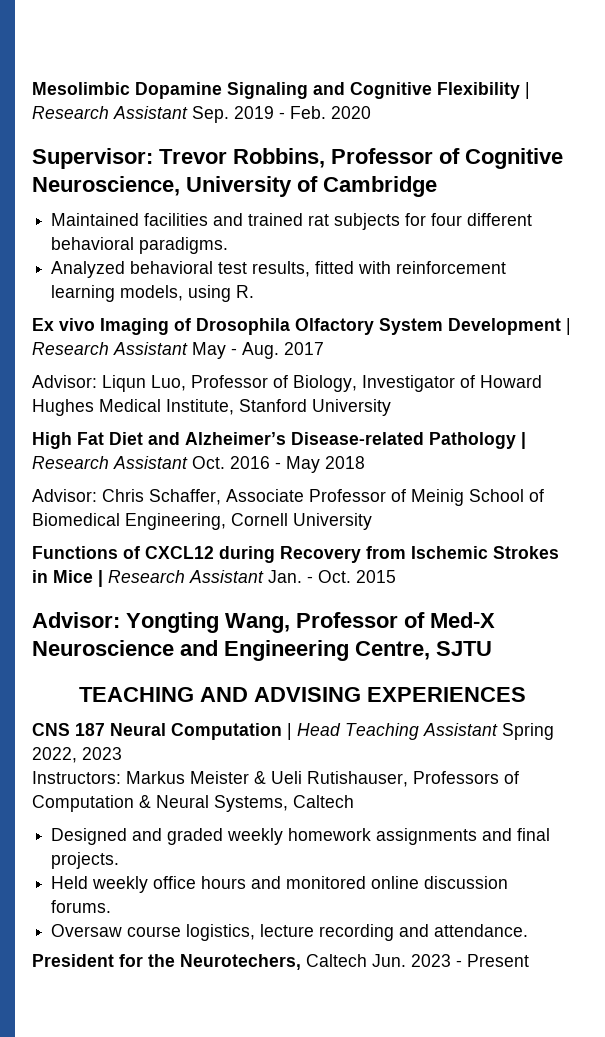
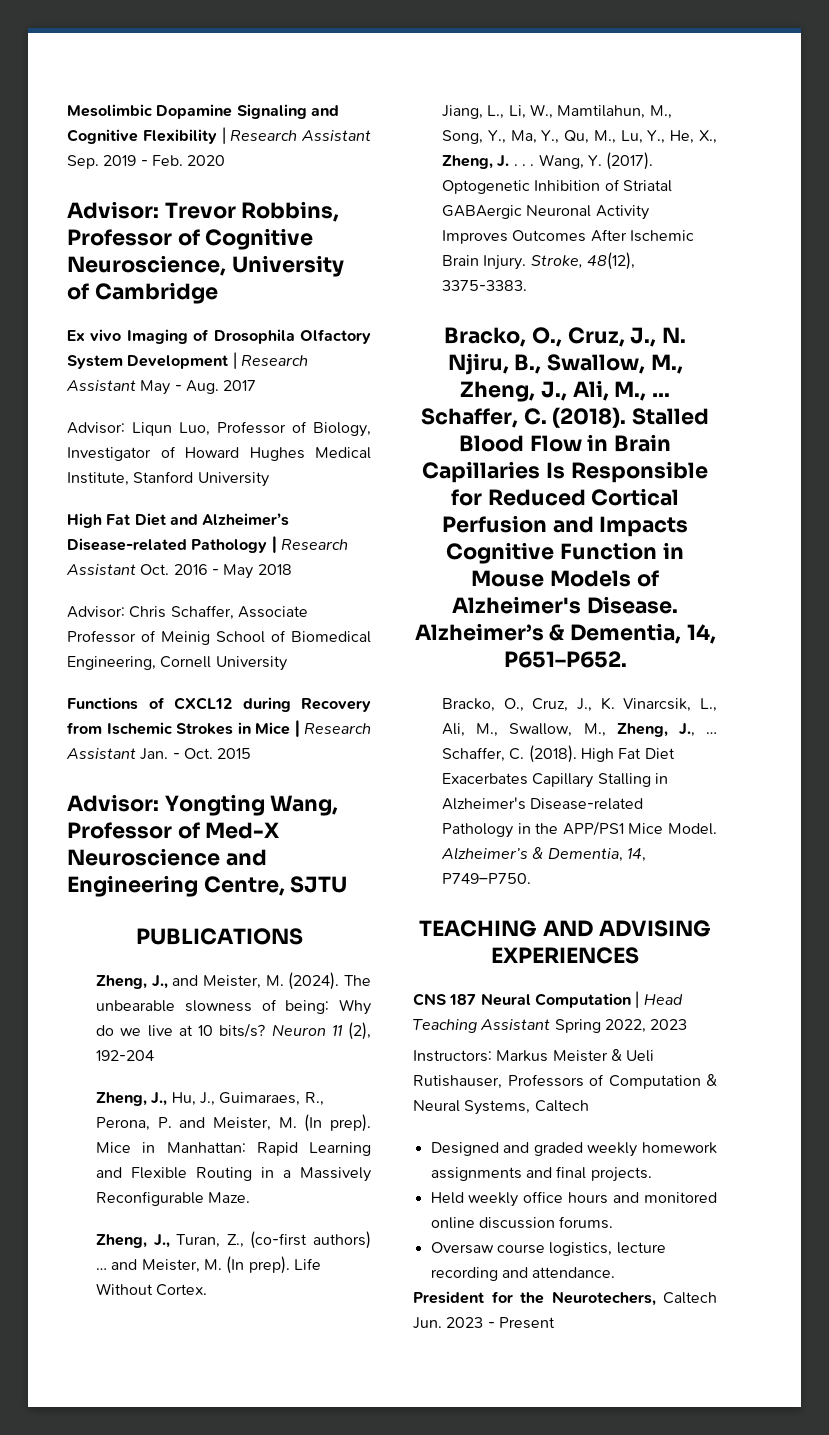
[32,148,153,169] Supervisor: -> [67,201,159,219] Advisor:
[51,213,533,230] [51,237,229,254] [51,261,507,278] [51,285,255,302] // Maintained facilities and trained rat subjects for four different behavioral paradigms. // Analyzed behavioral test results, fitted with reinforcement learning models, using R. -> (218, 293) none
(492, 648) none -> [135,928,303,945] [96,972,371,990] [96,999,371,1015] [96,1022,371,1040] [96,1050,155,1061] [96,1092,324,1106] [96,1114,371,1132] [96,1142,371,1156] [96,1167,371,1182] [96,1191,251,1206] [96,1231,371,1249] [96,1256,322,1274] [96,1283,208,1296] [442,104,672,119] [442,130,717,144] [442,152,654,170] [442,179,673,194] [442,205,649,220] [442,229,695,244] [442,252,636,270] [442,280,528,291] [444,327,686,347] [447,353,683,375] [460,380,670,402] [420,407,710,428] [458,434,672,452] [422,461,708,483] [450,488,680,506] [441,515,689,537] [446,542,684,564] [471,570,659,587] [452,596,678,614] [414,623,716,644] [503,651,627,668] [442,697,717,712] [442,723,717,737] [442,745,675,763] [442,773,669,788] [442,797,644,810] [442,821,717,838] [441,847,647,862] [442,873,532,884] // PUBLICATIONS // Zheng, J., and Meister, M. (2024). The unbearable slowness of being: Why do we live at 10 bits/s? Neuron 11 (2), 192-204 // Zheng, J., Hu, J., Guimaraes, R., Perona, P. and Meister, M. (In prep). Mice in Manhattan: Rapid Learning and Flexible Routing in a Massively Reconfigurable Maze. // Zheng, J., Turan, Z., (co-first authors) … and Meister, M. (In prep). Life Without Cortex. // Jiang, L., Li, W., Mamtilahun, M., Song, Y., Ma, Y., Qu, M., Lu, Y., He, X., Zheng, J. . . . Wang, Y. (2017). Optogenetic Inhibition of Striatal GABAergic Neuronal Activity Improves Outcomes After Ischemic Brain Injury. Stroke, 48(12), 3375-3383. // Bracko, O., Cruz, J., N. Njiru, B., Swallow, M., Zheng, J., Ali, M., … Schaffer, C. (2018). Stalled Blood Flow in Brain Capillaries Is Responsible for Reduced Cortical Perfusion and Impacts Cognitive Function in Mouse Models of Alzheimer's Disease. Alzheimer’s & Dementia, 14, P651–P652. // Bracko, O., Cruz, J., K. Vinarcsik, L., Ali, M., Swallow, M., Zheng, J., … Schaffer, C. (2018). High Fat Diet Exacerbates Capillary Stalling in Alzheimer's Disease-related Pathology in the APP/PS1 Mice Model. Alzheimer’s & Dementia, 14, P749–P750.

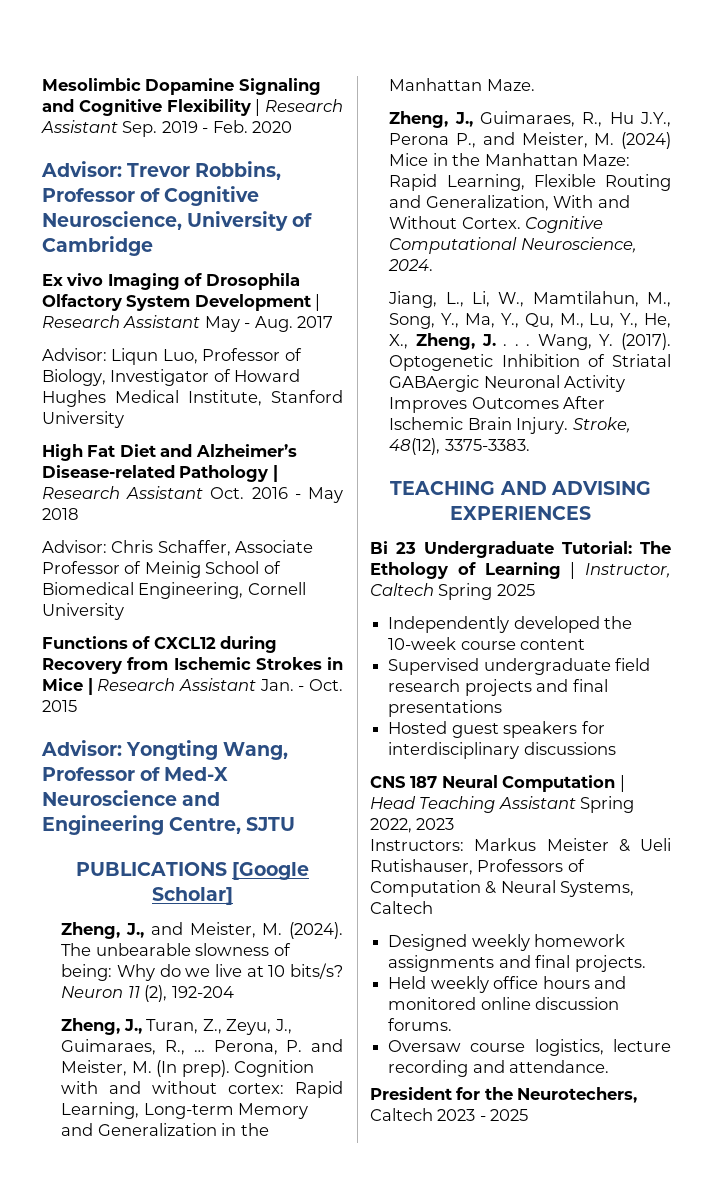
(303, 936) none -> [232,862,310,880] [152,887,233,905] [Google Scholar]
[171,1092,324,1106] Hu, J., Guimaraes, R., -> [146,1019,292,1035] [61,1039,205,1055] Turan, Z., Zeyu, J., Guimaraes, R., …
[96,1142,371,1156] [96,1167,371,1182] [96,1191,251,1206] [96,1231,371,1249] [96,1256,322,1274] [96,1283,208,1296] Mice in Manhattan: Rapid Learning and Flexible Routing in a Massively Reconfigurable Maze. // Zheng, J., Turan, Z., (co-first authors) … and Meister, M. (In prep). Life Without Cortex. -> [234,1060,315,1077] [61,1081,344,1098] [61,1102,309,1119] [61,1123,269,1136] [389,78,535,91] [389,111,671,128] [389,132,672,149] [389,153,631,166] [389,174,671,191] [389,195,630,211] [389,216,604,233] [389,237,637,254] [388,259,434,271] Cognition with and without cortex: Rapid Learning, Long-term Memory and Generalization in the Manhattan Maze. // Zheng, J., Guimaraes, R., Hu J.Y., Perona P., and Meister, M. (2024) Mice in the Manhattan Maze: Rapid Learning, Flexible Routing and Generalization, With and Without Cortex. Cognitive Computational Neuroscience, 2024.
[444,327,686,347] [447,353,683,375] [460,380,670,402] [420,407,710,428] [458,434,672,452] [422,461,708,483] [450,488,680,506] [441,515,689,537] [446,542,684,564] [471,570,659,587] [452,596,678,614] [414,623,716,644] [503,651,627,668] [442,697,717,712] [442,723,717,737] [442,745,675,763] [442,773,669,788] [442,797,644,810] [442,821,717,838] [441,847,647,862] [442,873,532,884] [419,920,711,937] [491,947,639,964] Bracko, O., Cruz, J., N. Njiru, B., Swallow, M., Zheng, J., Ali, M., … Schaffer, C. (2018). Stalled Blood Flow in Brain Capillaries Is Responsible for Reduced Cortical Perfusion and Impacts Cognitive Function in Mouse Models of Alzheimer's Disease. Alzheimer’s & Dementia, 14, P651–P652. // Bracko, O., Cruz, J., K. Vinarcsik, L., Ali, M., Swallow, M., Zheng, J., … Schaffer, C. (2018). High Fat Diet Exacerbates Capillary Stalling in Alzheimer's Disease-related Pathology in the APP/PS1 Mice Model. Alzheimer’s & Dementia, 14, P749–P750. // TEACHING AND ADVISING EXPERIENCES -> [390,481,651,495] [450,506,591,520] [370,541,671,558] [370,562,671,579] [370,583,535,600] [388,616,633,633] [388,637,586,650] [388,658,651,675] [388,679,608,696] [388,700,503,717] [388,721,605,738] [388,742,616,759] TEACHING AND ADVISING EXPERIENCES // Bi 23 Undergraduate Tutorial: The Ethology of Learning | Instructor, Caltech Spring 2025 // Independently developed the 10-week course content // Supervised undergraduate field research projects and final presentations // Hosted guest speakers for interdisciplinary discussions
[503,1142,583,1156] and graded -> (468, 942) none
[413,1317,442,1329] Jun. -> (433, 1114) none
[498,1317,555,1329] Present -> [490,1109,529,1121] 2025

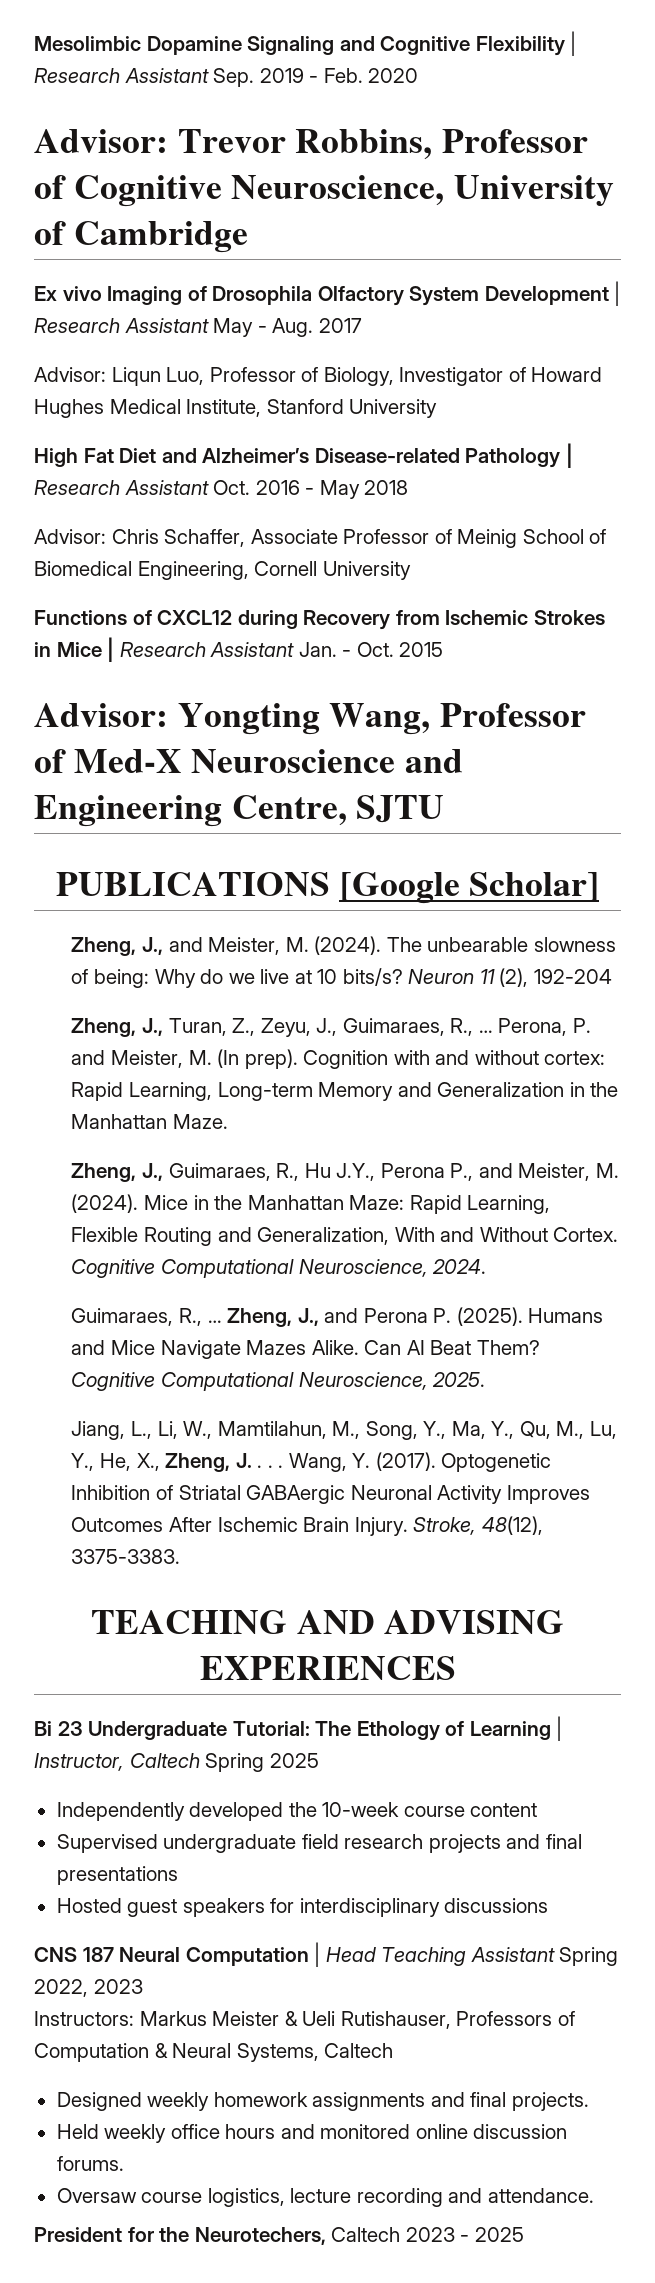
[621,132,672,149] (2024) -> [71,1194,139,1213] (2024).
(434, 265) none -> [71,1307,604,1327] [71,1340,540,1359] [71,1372,486,1391] // Guimaraes, R., … Zheng, J., and Perona P. (2025). Humans and Mice Navigate Mazes Alike. Can AI Beat Them? Cognitive Computational Neuroscience, 2025.

